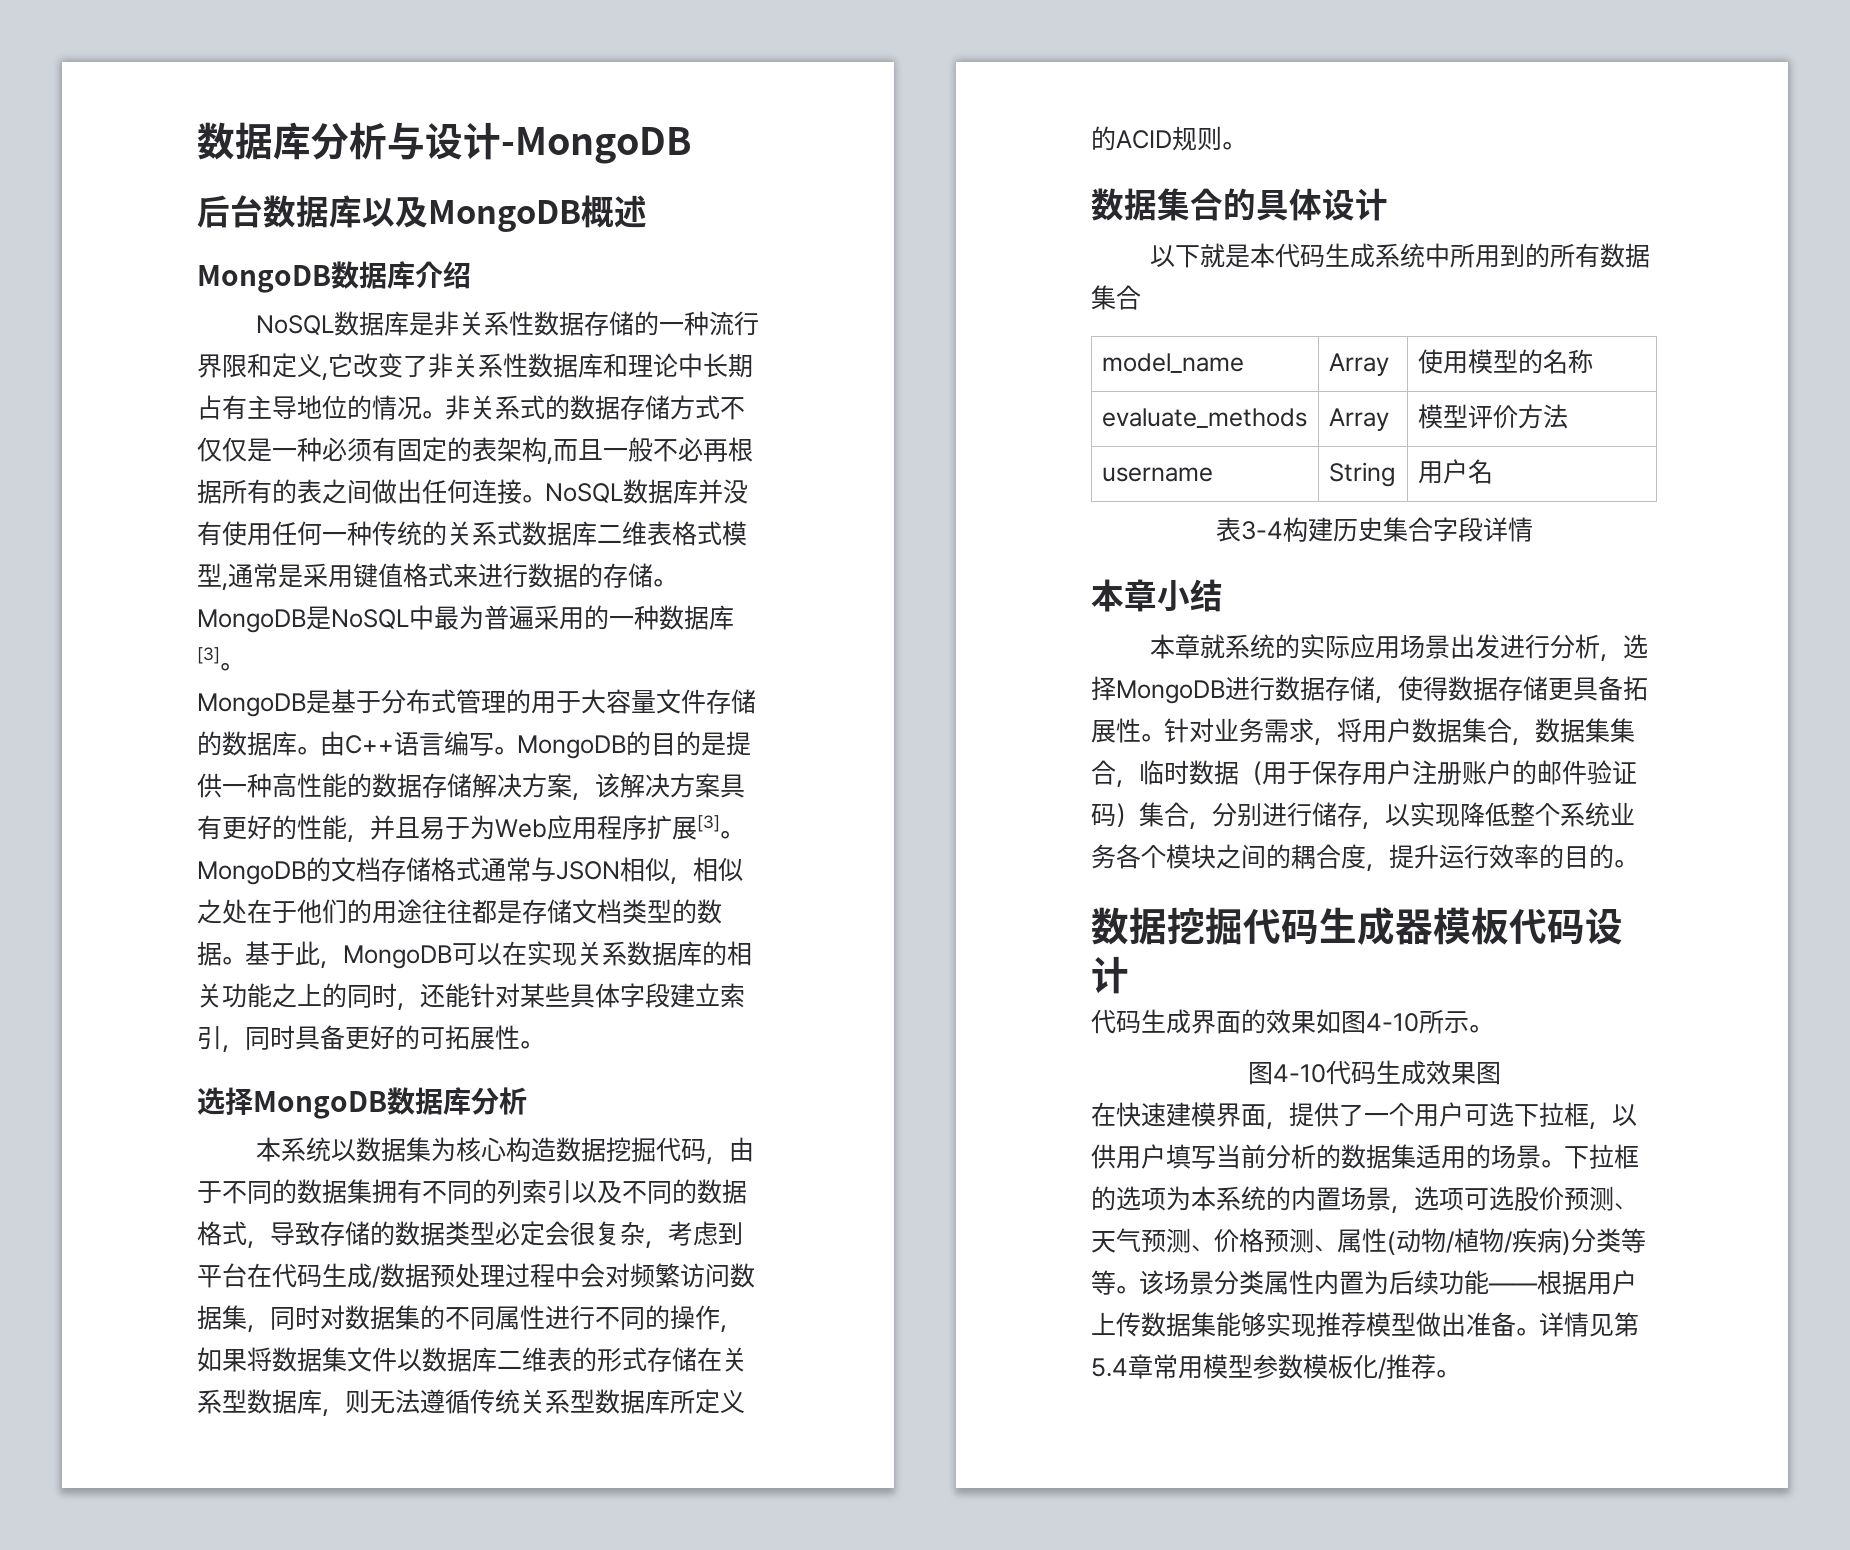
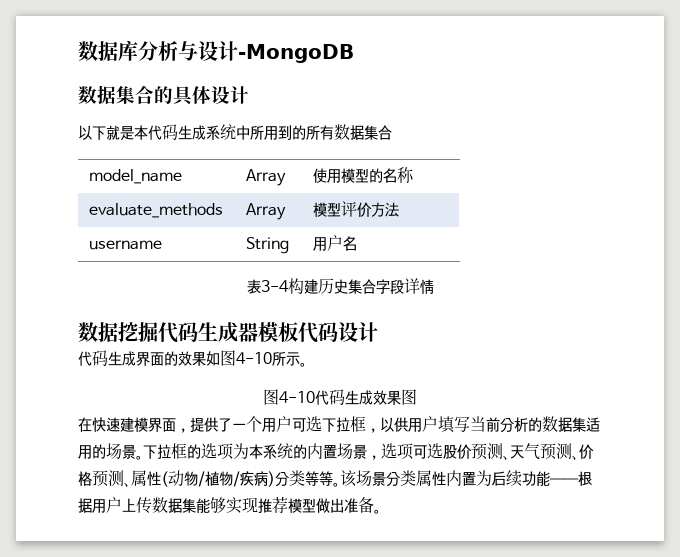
[197,195,647,232] [197,261,471,293] [256,311,760,336] [197,353,753,381] [197,395,745,420] [197,437,753,465] [197,479,748,504] [197,521,747,546] [197,563,676,591] [197,605,734,633] [197,647,243,671] [197,689,756,717] [197,731,751,759] [197,773,745,801] [197,815,743,843] [197,857,743,885] [197,899,722,924] [197,941,752,969] [197,983,745,1011] [197,1025,543,1053] [197,1087,527,1119] [256,1137,755,1165] [197,1179,747,1204] [197,1221,743,1249] [197,1263,755,1288] [197,1305,743,1333] [197,1347,747,1372] [197,1389,745,1417] [1091,126,1245,151] // 后台数据库以及MongoDB概述 // MongoDB数据库介绍 // NoSQL数据库是非关系性数据存储的一种流行界限和定义,它改变了非关系性数据库和理论中长期占有主导地位的情况。非关系式的数据存储方式不仅仅是一种必须有固定的表架构,而且一般不必再根据所有的表之间做出任何连接。NoSQL数据库并没有使用任何一种传统的关系式数据库二维表格式模型,通常是采用键值格式来进行数据的存储。MongoDB是NoSQL中最为普遍采用的一种数据库[3]。 // MongoDB是基于分布式管理的用于大容量文件存储的数据库。由C++语言编写。MongoDB的目的是提供一种高性能的数据存储解决方案，该解决方案具有更好的性能，并且易于为Web应用程序扩展[3]。MongoDB的文档存储格式通常与JSON相似，相似之处在于他们的用途往往都是存储文档类型的数据。基于此，MongoDB可以在实现关系数据库的相关功能之上的同时，还能针对某些具体字段建立索引，同时具备更好的可拓展性。 // 选择MongoDB数据库分析 // 本系统以数据集为核心构造数据挖掘代码，由于不同的数据集拥有不同的列索引以及不同的数据格式，导致存储的数据类型必定会很复杂，考虑到平台在代码生成/数据预处理过程中会对频繁访问数据集，同时对数据集的不同属性进行不同的操作，如果将数据集文件以数据库二维表的形式存储在关系型数据库，则无法遵循传统关系型数据库所定义的ACID规则。 -> (354, 53) none
[1091,579,1223,612] [1150,634,1649,662] [1091,676,1648,704] [1091,718,1635,746] [1091,760,1637,788] [1091,802,1635,830] [1091,844,1637,872] // 本章小结 // 本章就系统的实际应用场景出发进行分析，选择MongoDB进行数据存储，使得数据存储更具备拓展性。针对业务需求，将用户数据集合，数据集集合，临时数据（用于保存用户注册账户的邮件验证码）集合，分别进行储存，以实现降低整个系统业务各个模块之间的耦合度，提升运行效率的目的。 -> (434, 286) none
[1539,1312,1639,1337] [1091,1354,1459,1379] 详情见第5.4章常用模型参数模板化/推荐。 -> (381, 511) none

